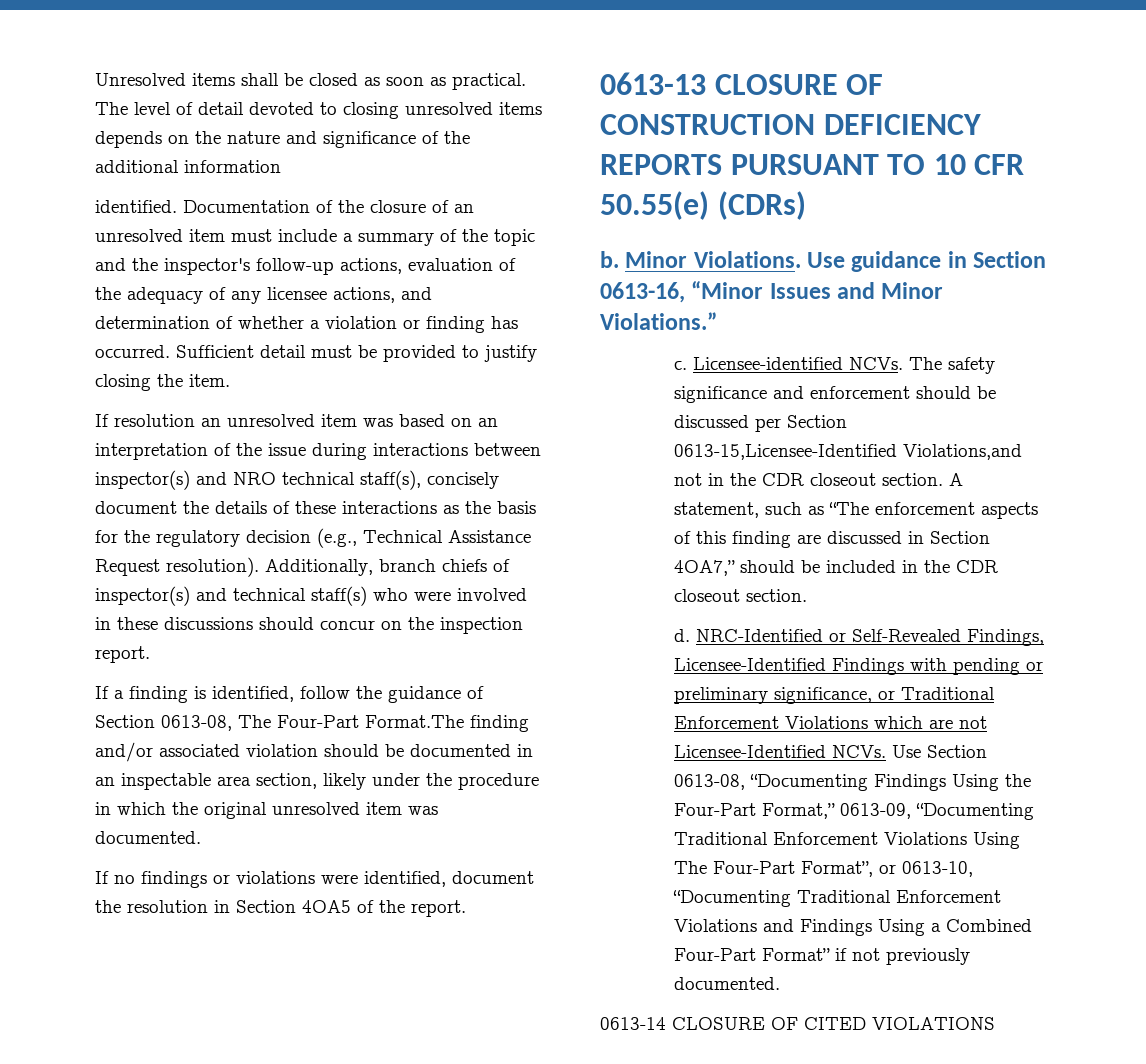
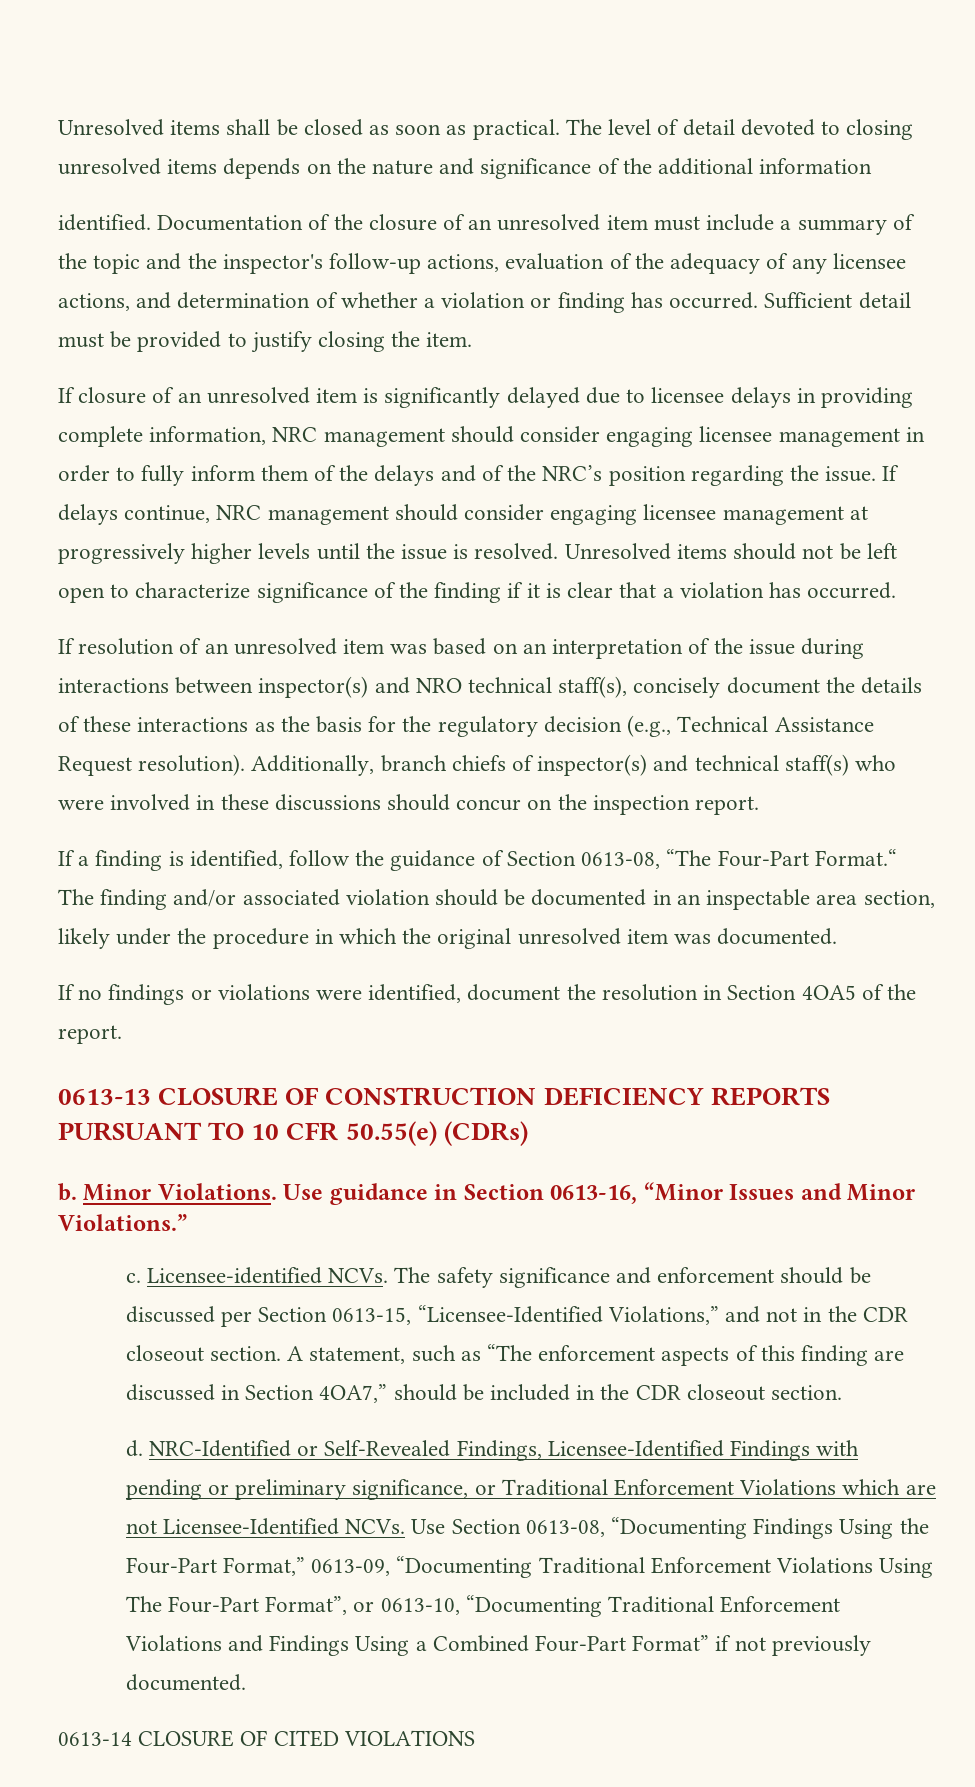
(230, 380) none -> [58,387,913,408] [58,426,925,447] [58,465,900,486] [58,504,868,525] [58,543,897,564] [58,582,897,603] // If closure of an unresolved item is significantly delayed due to licensee delays in providing complete information, NRC management should consider engaging licensee management in order to fully inform them of the delays and of the NRC’s position regarding the issue. If delays continue, NRC management should consider engaging licensee management at progressively higher levels until the issue is resolved. Unresolved items should not be left open to characterize significance of the finding if it is clear that a violation has occurred.
(195, 420) none -> [179,638,202,654] of
[238,715,464,728] The Four-Part Format.The -> [666,849,897,867] [58,889,94,905] “The Four-Part Format.“ The
[674,444,1023,460] 0613-15,Licensee-Identified Violations,and -> [332,1305,760,1325] 0613-15, “Licensee-Identified Violations,” and

